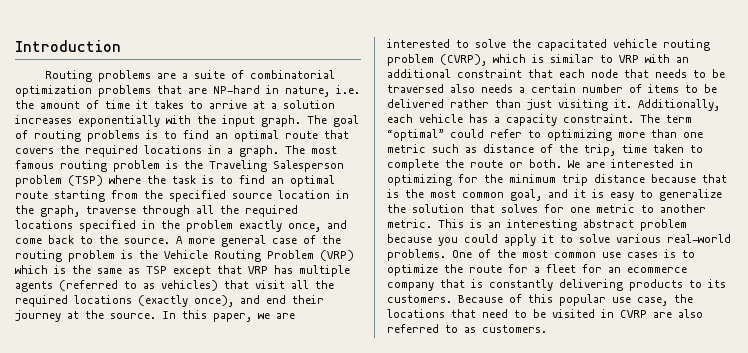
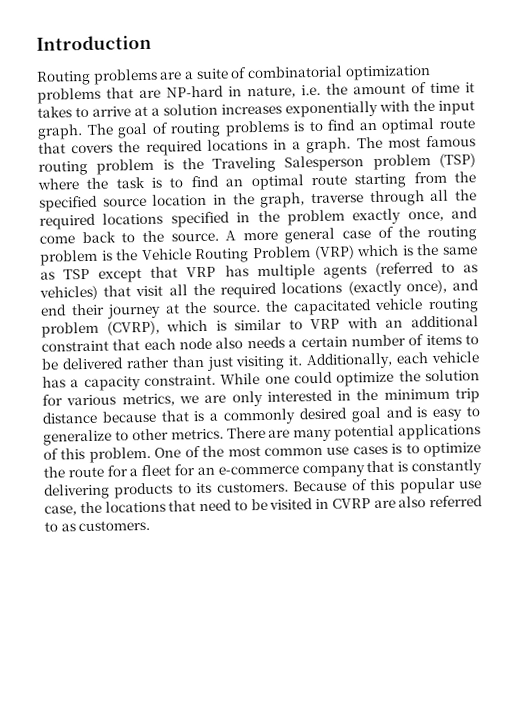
[162,310,295,322] [387,39,506,48] In this paper, we are interested to solve -> (261, 308) none
[624,69,725,78] [387,84,444,93] that needs to be traversed -> (213, 343) none
[640,114,692,123] [387,129,703,141] [387,144,703,156] [387,159,693,171] [387,174,478,186] The term “optimal” could refer to optimizing more than one metric such as distance of the trip, time taken to complete the route or both. We are interested in optimizing for -> [220,369,480,387] [42,389,352,407] While one could optimize the solution for various metrics, we are only interested in
[405,189,722,201] [387,204,706,213] [387,219,687,231] [387,234,731,246] [387,249,446,261] the most common goal, and it is easy to generalize the solution that solves for one metric to another metric. This is an interesting abstract problem because you could apply it to solve various real-world problems. -> [209,406,480,425] [43,423,481,446] [43,446,151,463] a commonly desired goal and is easy to generalize to other metrics. There are many potential applications of this problem.
[627,267,687,273] ecommerce -> [217,465,299,475] e-commerce

